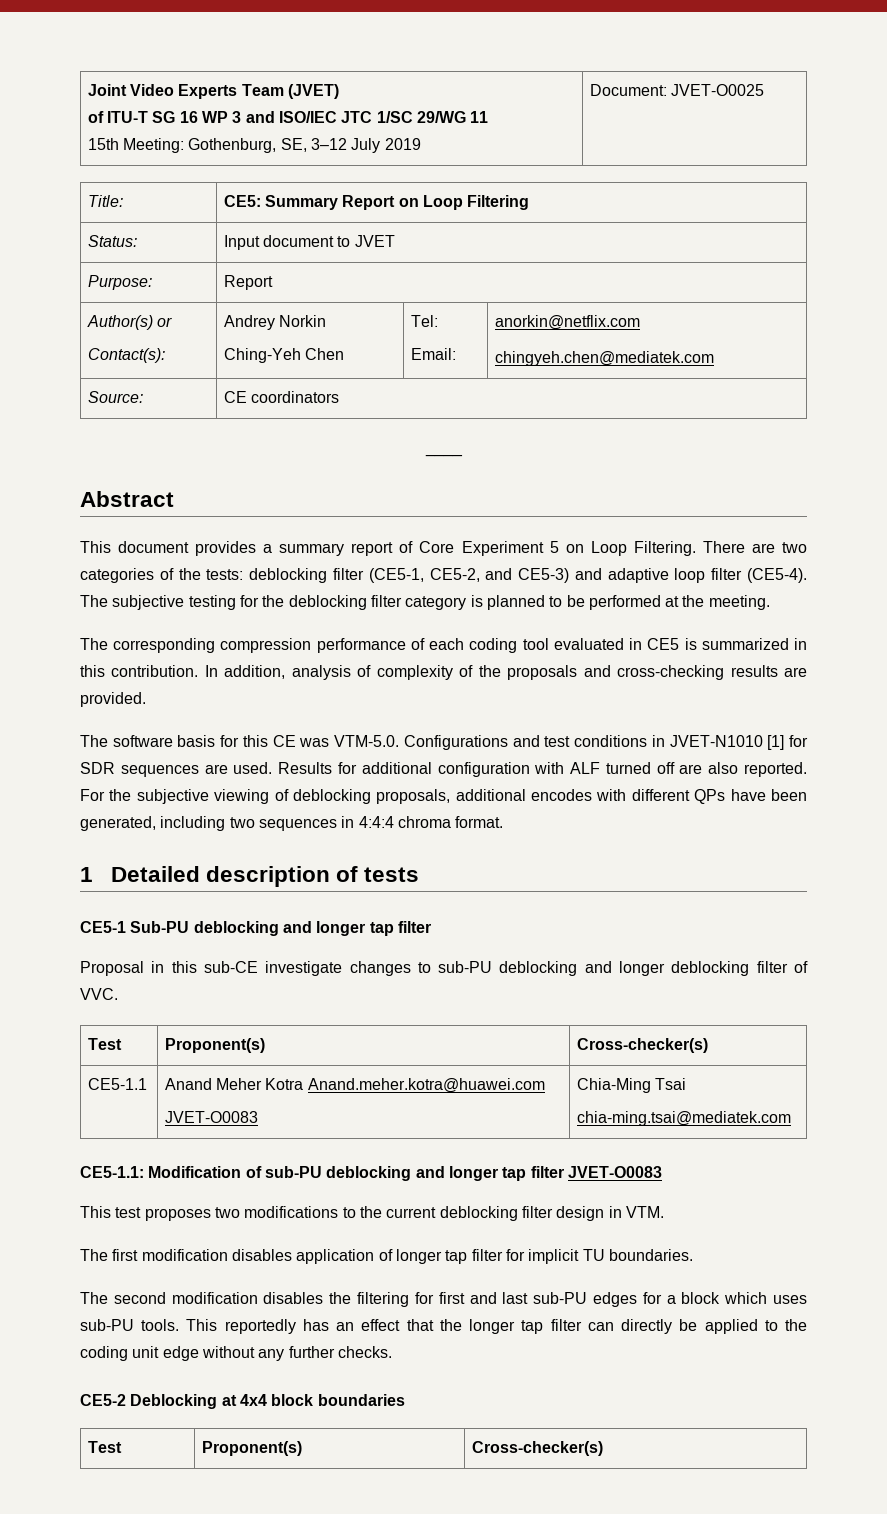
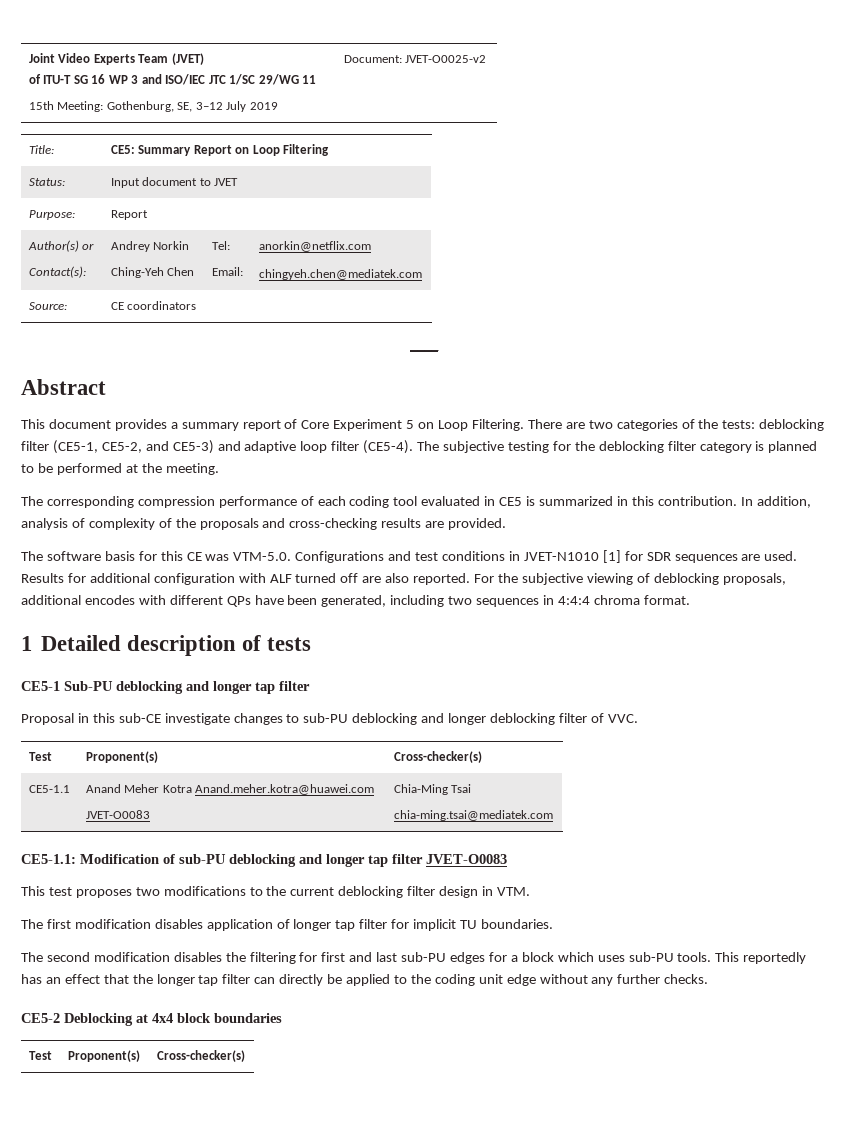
[671,84,765,96] JVET-O0025 -> [405,55,487,63] JVET-O0025-v2

